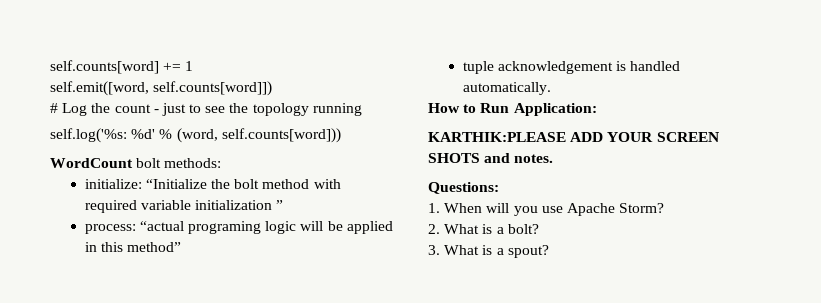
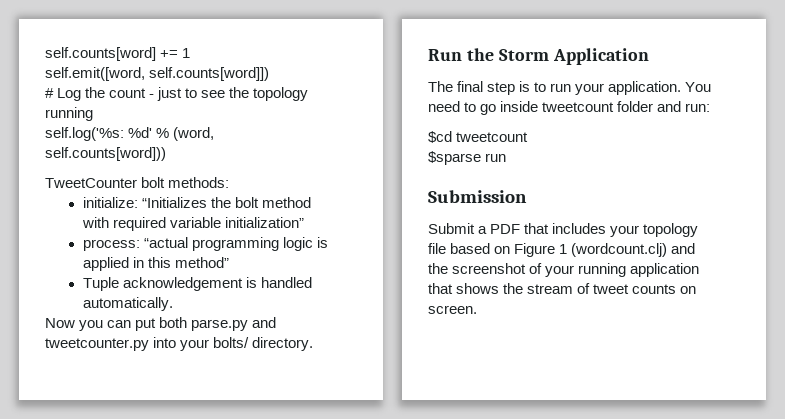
[50,158,133,168] WordCount -> [45,178,137,188] TweetCounter
[145,179,207,189] “Initialize -> [141,197,207,208] “Initializes
[195,200,284,210] initialization ” -> [224,217,304,228] initialization”
[188,221,343,234] programing logic will be -> [191,237,328,251] programming logic is
[462,61,494,74] tuple -> [82,277,119,291] Tuple
[428,103,597,116] [428,132,719,142] [428,153,554,163] [428,182,499,194] [428,203,665,216] [428,224,539,234] [428,245,549,258] How to Run Application: // KARTHIK:PLEASE ADD YOUR SCREEN SHOTS and notes. // Questions: // 1. When will you use Apache Storm? // 2. What is a bolt? // 3. What is a spout? -> [45,317,277,331] [45,337,314,351] [428,48,649,65] [428,81,712,95] [428,101,711,115] [428,131,529,143] [428,151,507,165] [428,190,527,203] [428,223,699,237] [428,243,696,257] [428,263,700,277] [428,283,697,294] [428,305,477,314] Now you can put both parse.py and tweetcounter.py into your bolts/ directory. // Run the Storm Application // The final step is to run your application. You need to go inside tweetcount folder and run: // $cd tweetcount // $sparse run // Submission // Submit a PDF that includes your topology file based on Figure 1 (wordcount.clj) and the screenshot of your running application that shows the stream of tweet counts on screen.

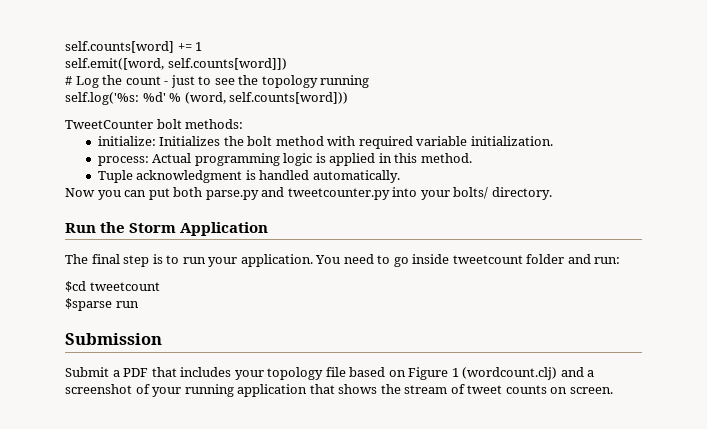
[141,197,207,208] “Initializes -> [159,136,221,146] Initializes
[224,217,304,228] initialization” -> [470,136,553,146] initialization.
[143,237,188,248] “actual -> [152,153,192,163] Actual
[174,257,229,268] method” -> [420,153,472,163] method.
[122,277,243,291] acknowledgement -> [136,170,243,183] acknowledgment
[428,263,448,274] the -> [587,370,595,377] a

